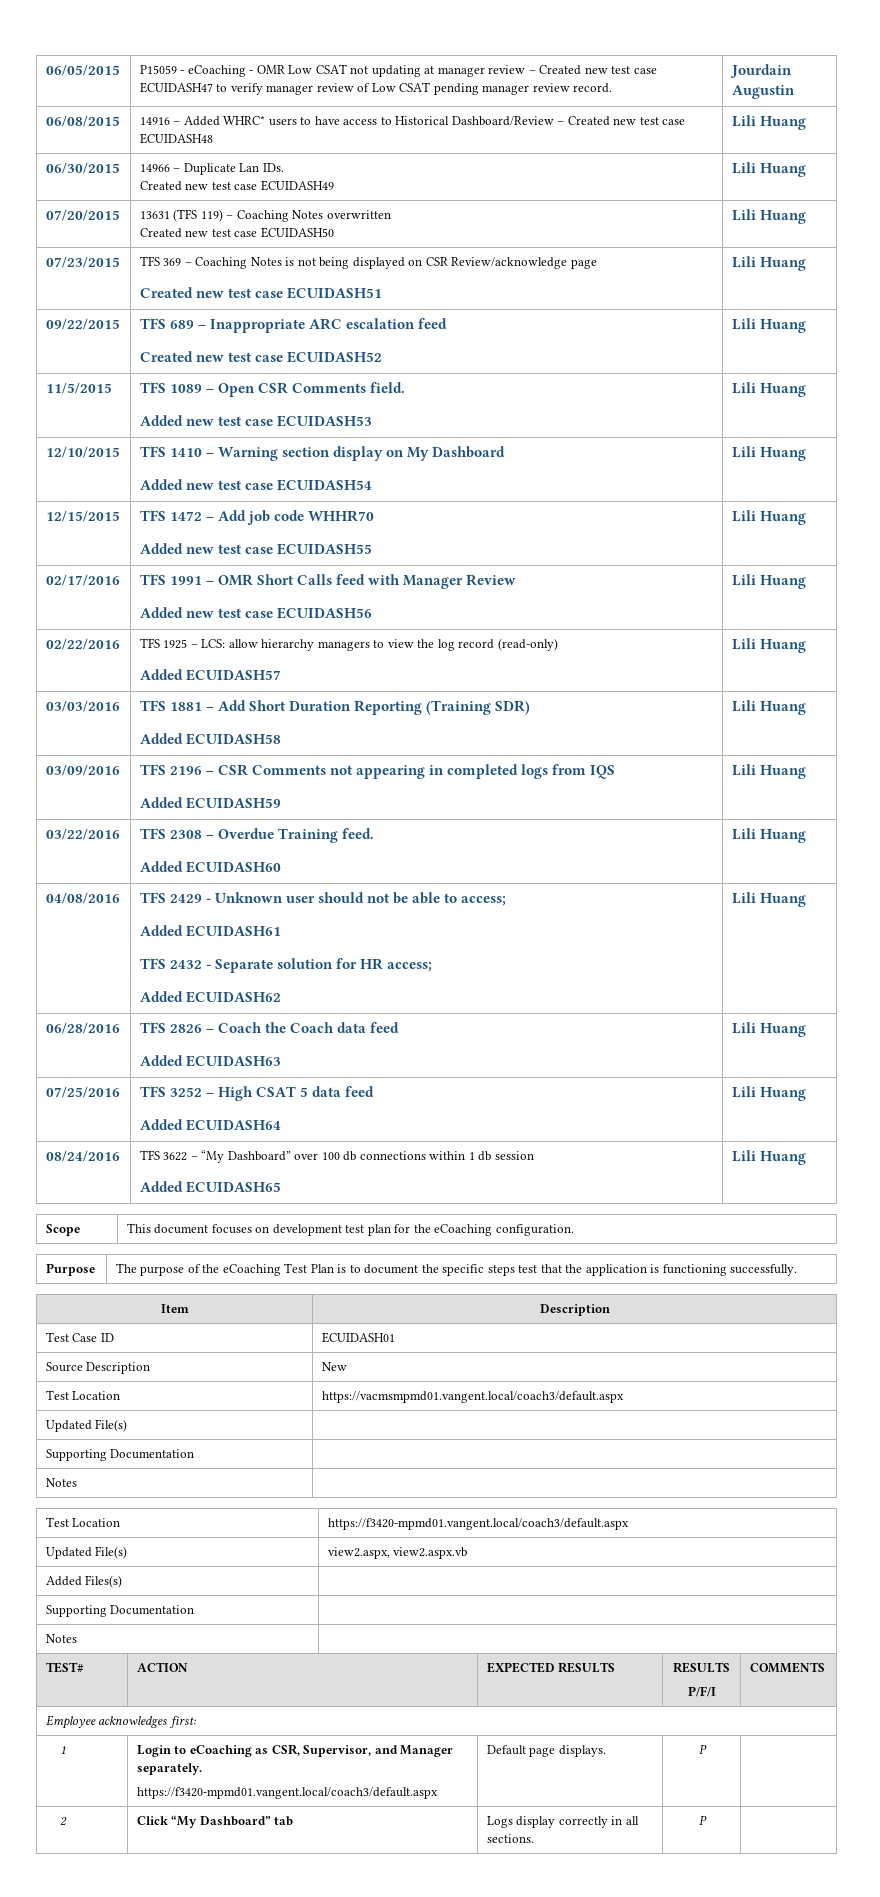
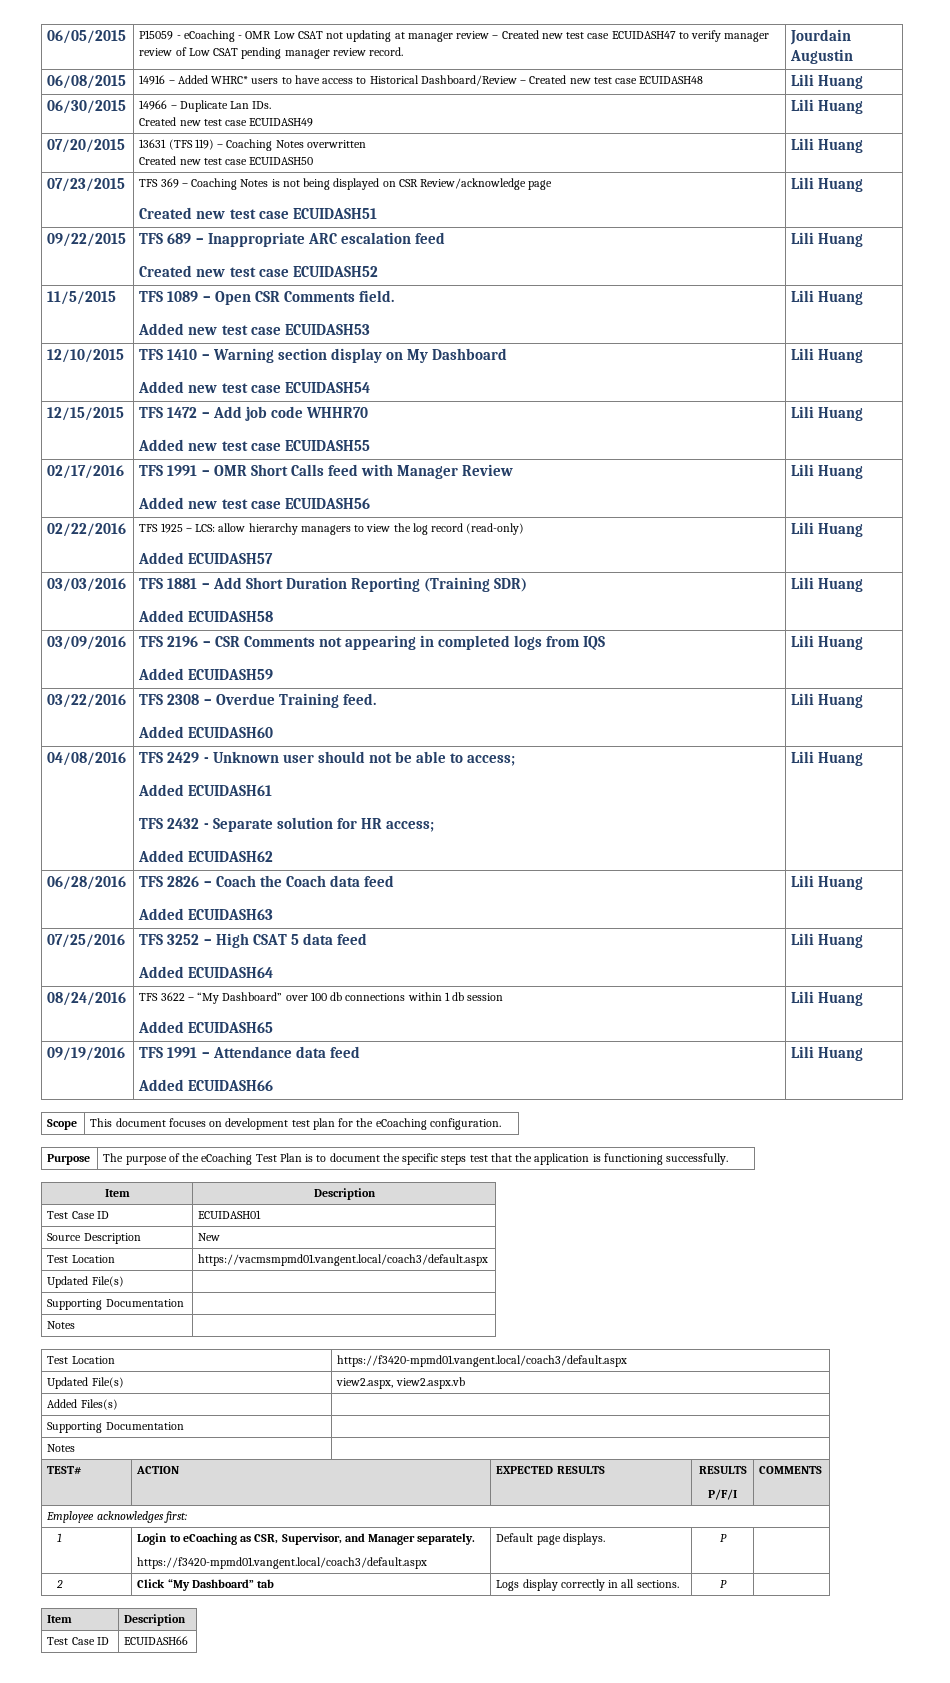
(806, 1158) none -> [47,1047,126,1061] [139,1046,360,1058] [138,1079,274,1091] [791,1046,864,1061] // 09/19/2016 | TFS 1991 – Attendance data feed // Added ECUIDASH66 | Lili Huang
(707, 1820) none -> [47,1615,73,1623] [124,1614,187,1626] [47,1637,109,1645] [124,1636,189,1645] // Item | Description // Test Case ID | ECUIDASH66

